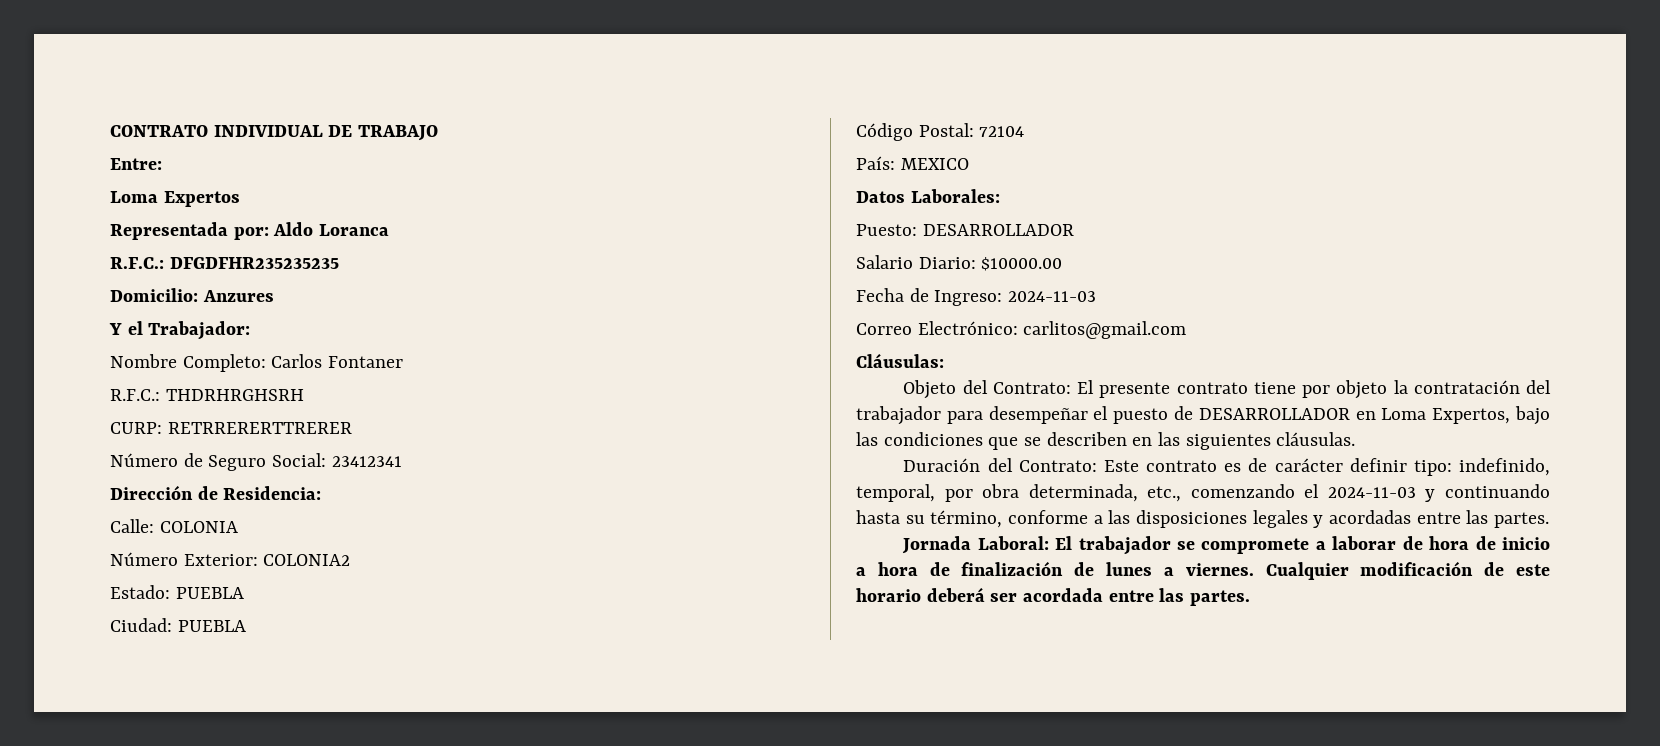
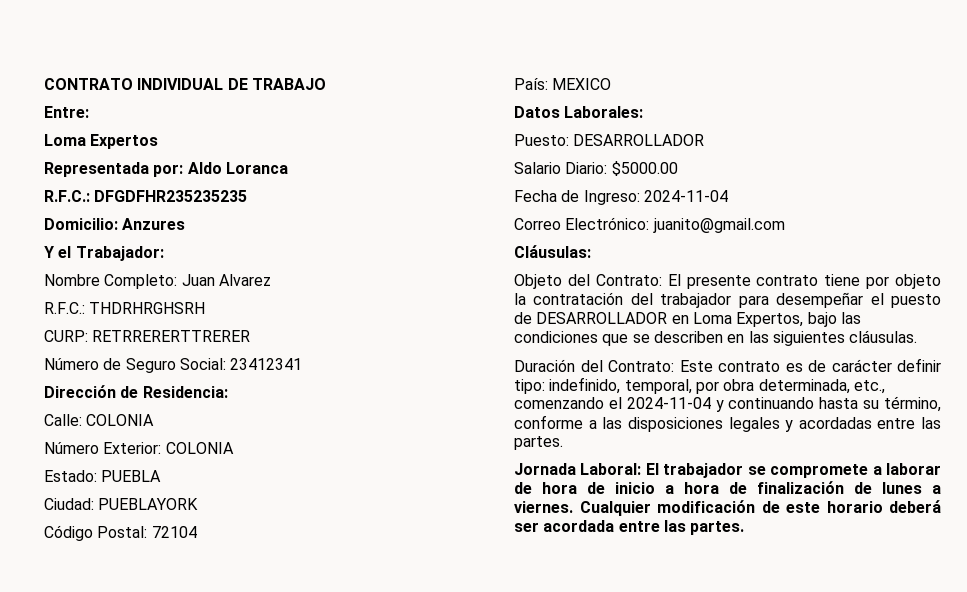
[271,354,404,368] Carlos Fontaner -> [181,274,271,286] Juan Alvarez
[263,554,351,566] COLONIA2 -> [165,442,234,454] COLONIA
[177,620,246,632] PUEBLA -> [98,498,199,510] PUEBLAYORK
[981,257,1063,271] $10000.00 -> [611,161,678,176] $5000.00
[1008,291,1097,302] 2024-11-03 -> [643,190,728,202] 2024-11-04
[1023,321,1187,339] carlitos@gmail.com -> [652,218,785,233] juanito@gmail.com
[1327,487,1416,498] 2024-11-03 -> [626,397,711,409] 2024-11-04

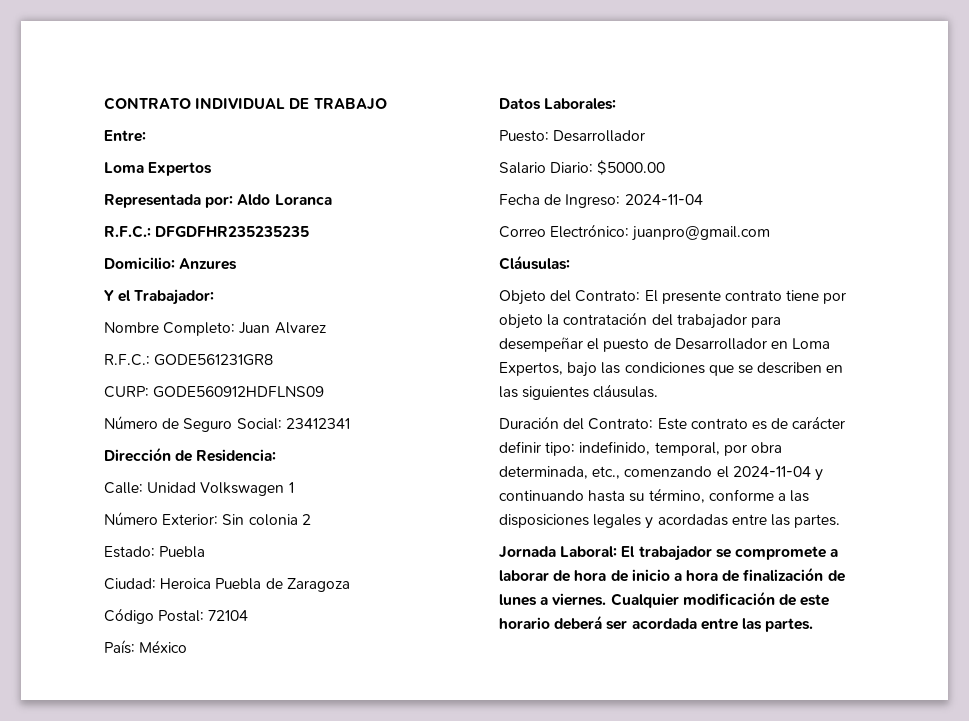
[89,302,206,314] THDRHRGHSRH -> [154,354,274,366] GODE561231GR8
[92,330,251,342] RETRRERERTTRERER -> [153,386,325,398] GODE560912HDFLNS09
[86,414,155,426] COLONIA -> [147,482,294,496] Unidad Volkswagen 1
[165,442,234,454] COLONIA -> [222,514,311,526] Sin colonia 2
[101,470,162,482] PUEBLA -> [159,546,206,558] Puebla
[98,498,199,510] PUEBLAYORK -> [160,578,350,592] Heroica Puebla de Zaragoza
[552,78,612,90] MEXICO -> [139,640,188,653] México
[573,134,705,146] DESARROLLADOR -> [553,130,646,142] Desarrollador
[652,218,785,233] juanito@gmail.com -> [632,226,771,241] juanpro@gmail.com
[536,312,668,324] DESARROLLADOR -> [674,338,767,350] Desarrollador

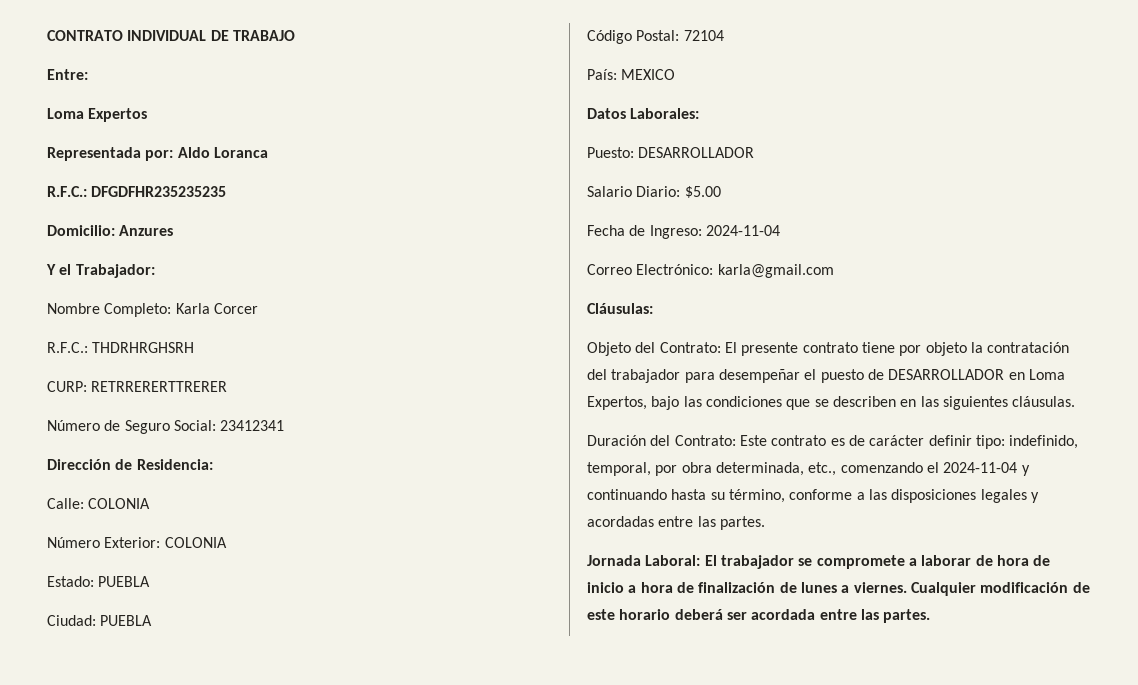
[239,322,326,334] [104,354,274,366] Juan Alvarez // R.F.C.: GODE561231GR8 -> [175,303,258,314] [47,342,195,353] Karla Corcer // R.F.C.: THDRHRGHSRH
[153,386,325,398] GODE560912HDFLNS09 -> [91,381,228,392] RETRRERERTTRERER
[147,482,294,496] Unidad Volkswagen 1 -> [88,498,151,509] COLONIA
[222,514,311,526] Sin colonia 2 -> [164,537,227,548] COLONIA
[159,546,206,558] Puebla -> [98,576,151,587] PUEBLA
[160,578,350,592] Heroica Puebla de Zaragoza -> [100,615,153,626] PUEBLA
[139,640,188,653] México -> [621,69,676,80] MEXICO
[553,130,646,142] Desarrollador -> [638,147,755,158] DESARROLLADOR
[597,160,666,175] $5000.00 -> [684,186,721,198] $5.00
[632,226,771,241] juanpro@gmail.com -> [717,264,834,278] karla@gmail.com
[674,338,767,350] Desarrollador -> [888,369,1005,380] DESARROLLADOR

